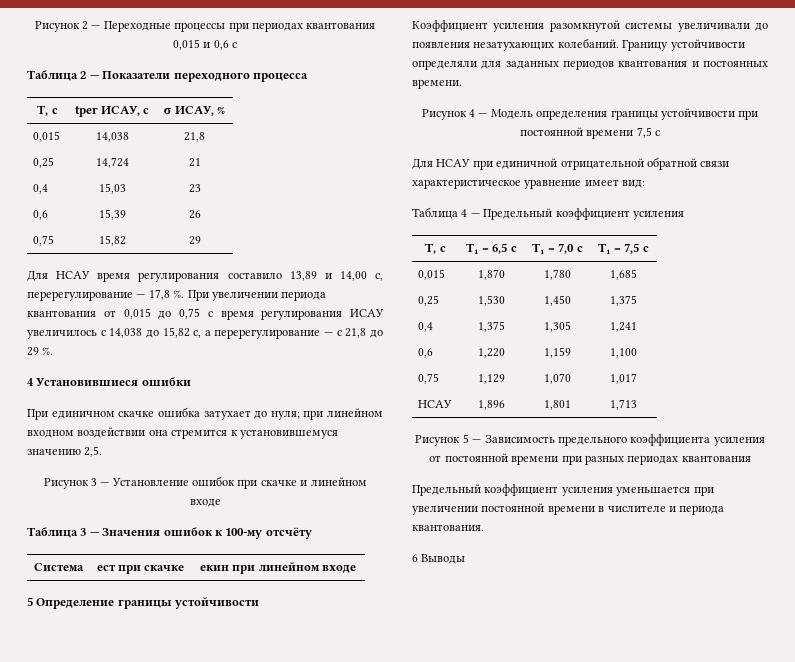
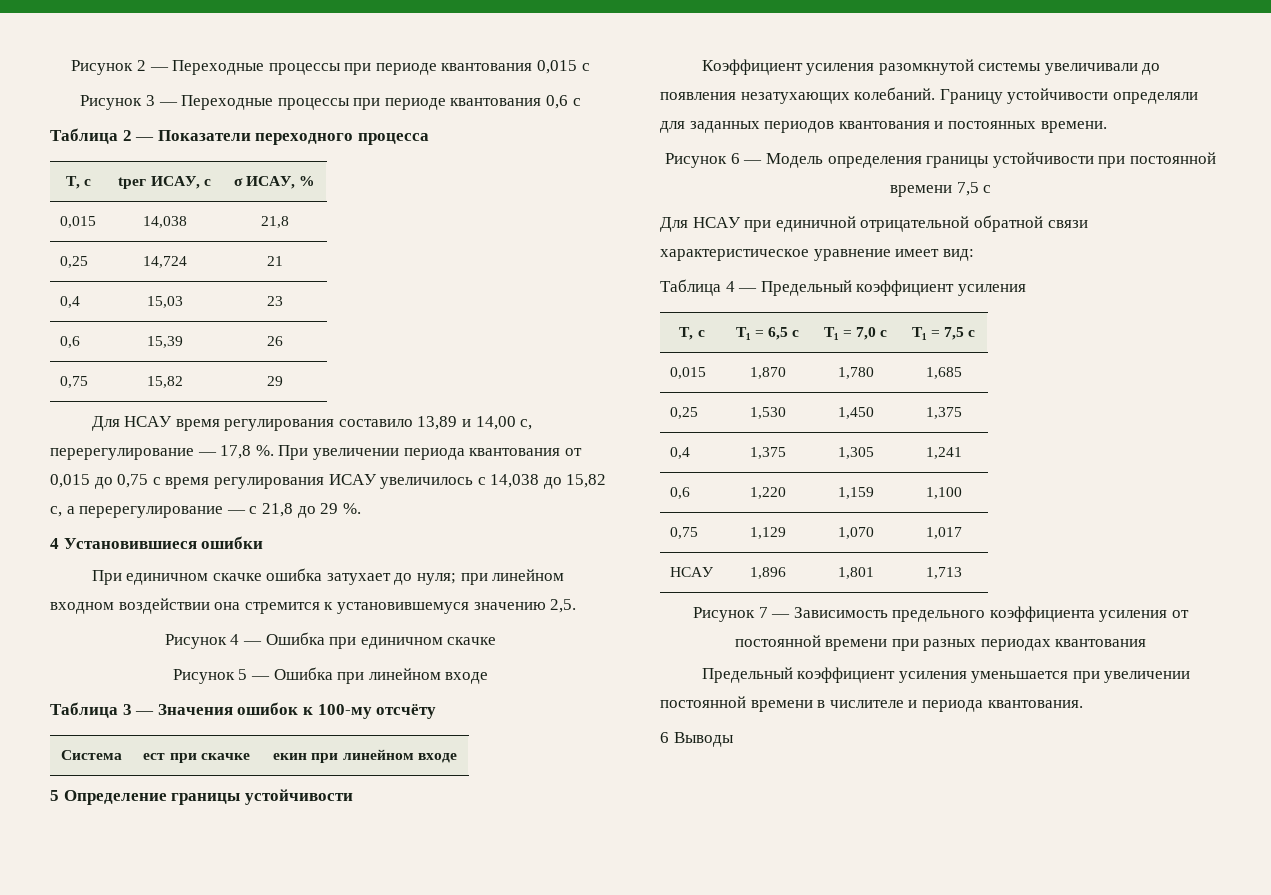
[251,22,303,32] периодах -> [375,63,437,75] периоде
[203,42,211,48] и -> [581,63,590,71] [80,95,542,110] с // Рисунок 3 — Переходные процессы при периоде квантования
[90,476,308,489] 3 — Установление ошибок при скачке и -> [230,632,497,649] [172,667,365,684] 4 — Ошибка при единичном скачке // Рисунок 5 — Ошибка при
[469,109,476,117] 4 -> [730,153,740,164] 6
[462,434,469,443] 5 -> [758,607,768,618] 7

